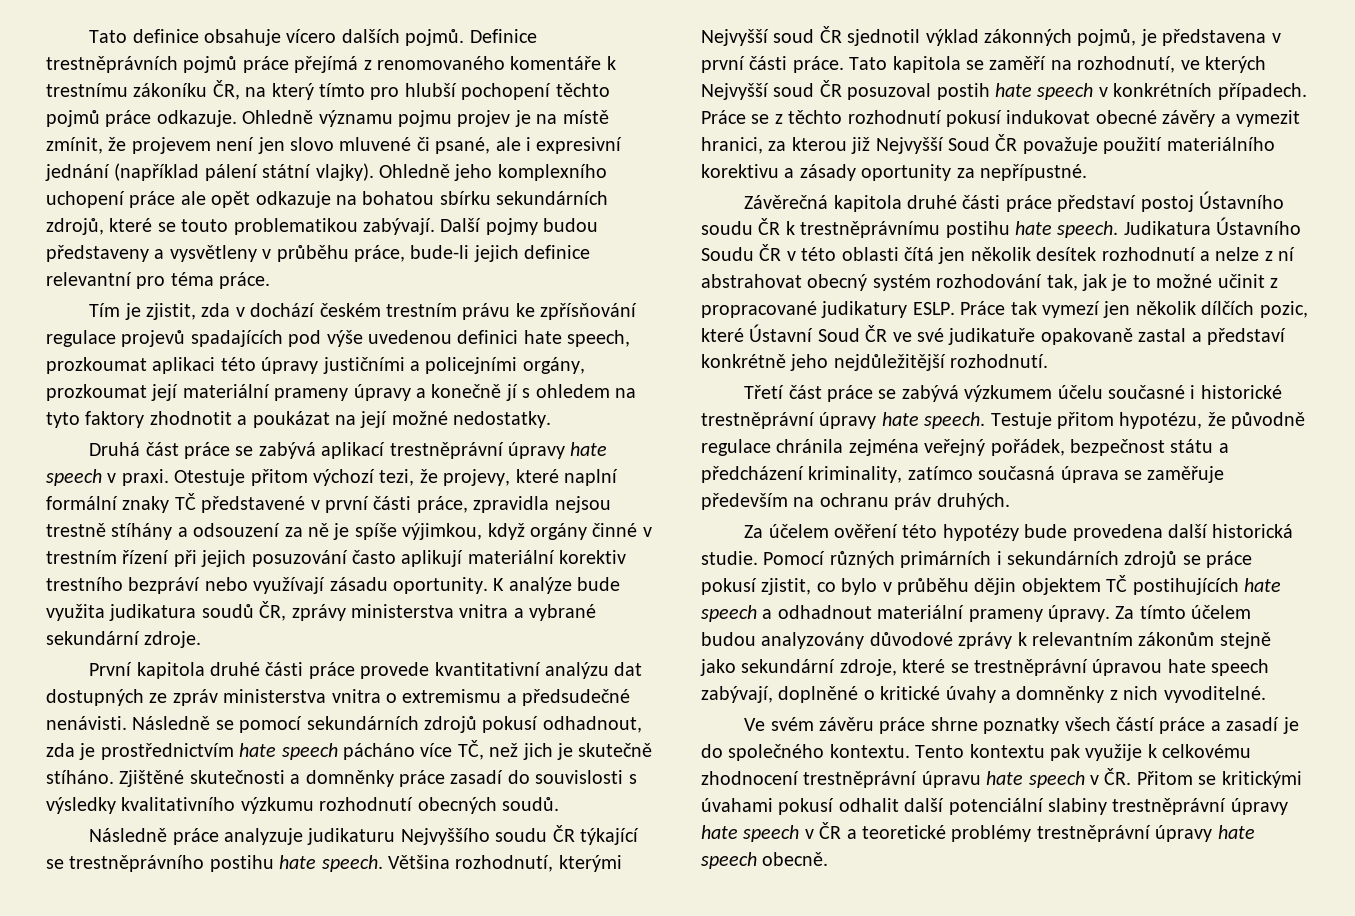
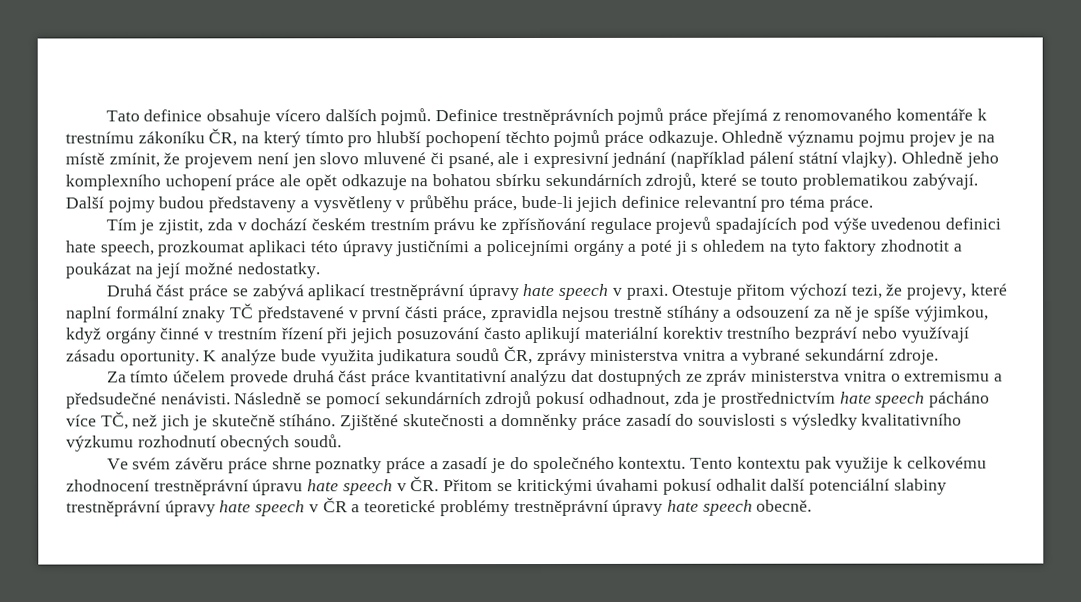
[522,357,585,374] [46,384,518,401] orgány, prozkoumat její materiální prameny úpravy a konečně jí -> [572,239,687,256] orgány a poté ji
[89,662,430,679] První kapitola druhé části práce provede -> [106,370,412,387] Za tímto účelem provede druhá část práce
[89,825,639,845] [46,855,622,872] [701,26,1281,46] [701,56,1266,73] [701,80,1307,100] [701,110,1300,127] [701,134,1275,154] [701,164,1087,181] [744,191,1284,212] [701,217,1302,238] [701,244,1296,264] [701,274,1278,291] [701,301,1308,318] [701,324,1286,345] [701,354,1049,371] [744,385,1282,402] [701,412,1306,429] [701,439,1229,456] [701,466,1225,483] [701,493,1010,510] [744,524,1294,541] [701,551,1253,568] [701,575,1281,595] [701,605,1252,622] [701,632,1271,649] [700,659,1270,676] [701,686,1266,703] // Následně práce analyzuje judikaturu Nejvyššího soudu ČR týkající se trestněprávního postihu hate speech. Většina rozhodnutí, kterými Nejvyšší soud ČR sjednotil výklad zákonných pojmů, je představena v první části práce. Tato kapitola se zaměří na rozhodnutí, ve kterých Nejvyšší soud ČR posuzoval postih hate speech v konkrétních případech. Práce se z těchto rozhodnutí pokusí indukovat obecné závěry a vymezit hranici, za kterou již Nejvyšší Soud ČR považuje použití materiálního korektivu a zásady oportunity za nepřípustné. // Závěrečná kapitola druhé části práce představí postoj Ústavního soudu ČR k trestněprávnímu postihu hate speech. Judikatura Ústavního Soudu ČR v této oblasti čítá jen několik desítek rozhodnutí a nelze z ní abstrahovat obecný systém rozhodování tak, jak je to možné učinit z propracované judikatury ESLP. Práce tak vymezí jen několik dílčích pozic, které Ústavní Soud ČR ve své judikatuře opakovaně zastal a představí konkrétně jeho nejdůležitější rozhodnutí. // Třetí část práce se zabývá výzkumem účelu současné i historické trestněprávní úpravy hate speech. Testuje přitom hypotézu, že původně regulace chránila zejména veřejný pořádek, bezpečnost státu a předcházení kriminality, zatímco současná úprava se zaměřuje především na ochranu práv druhých. // Za účelem ověření této hypotézy bude provedena další historická studie. Pomocí různých primárních i sekundárních zdrojů se práce pokusí zjistit, co bylo v průběhu dějin objektem TČ postihujících hate speech a odhadnout materiální prameny úpravy. Za tímto účelem budou analyzovány důvodové zprávy k relevantním zákonům stejně jako sekundární zdroje, které se trestněprávní úpravou hate speech zabývají, doplněné o kritické úvahy a domněnky z nich vyvoditelné. -> (343, 441) none
[1064,717,1155,731] všech částí -> (383, 465) none

